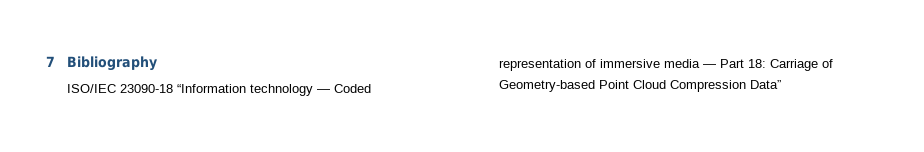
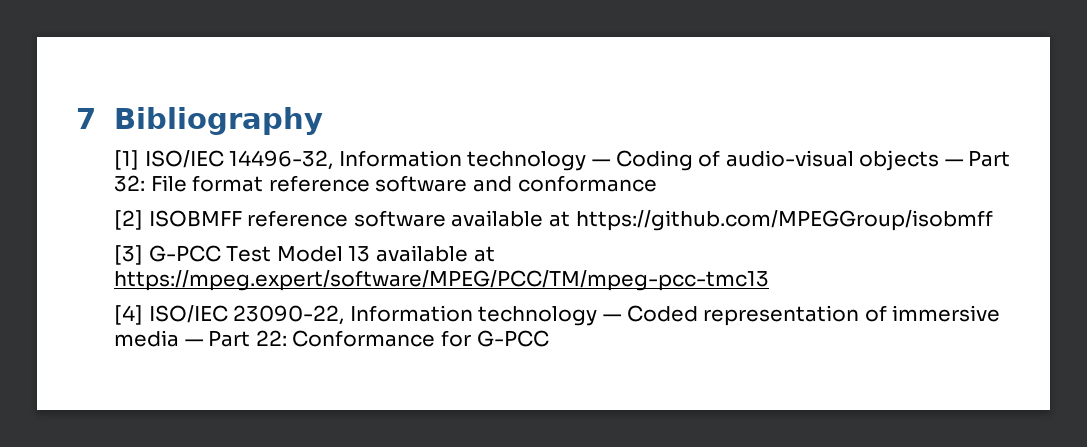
[66,84,246,93] ISO/IEC 23090-18 “Information -> [114,150,1011,171] [114,175,657,192] [114,210,993,231] [114,245,495,265] [114,270,770,291] [114,305,473,325] [1] ISO/IEC 14496-32, Information technology — Coding of audio-visual objects — Part 32: File format reference software and conformance // [2] ISOBMFF reference software available at https://github.com/MPEGGroup/isobmff // [3] G-PCC Test Model 13 available at https://mpeg.expert/software/MPEG/PCC/TM/mpeg-pcc-tmc13 // [4] ISO/IEC 23090-22, Information
[747,59,833,71] [498,80,781,92] 18: Carriage of Geometry-based Point Cloud Compression Data” -> [255,330,549,347] 22: Conformance for G-PCC

